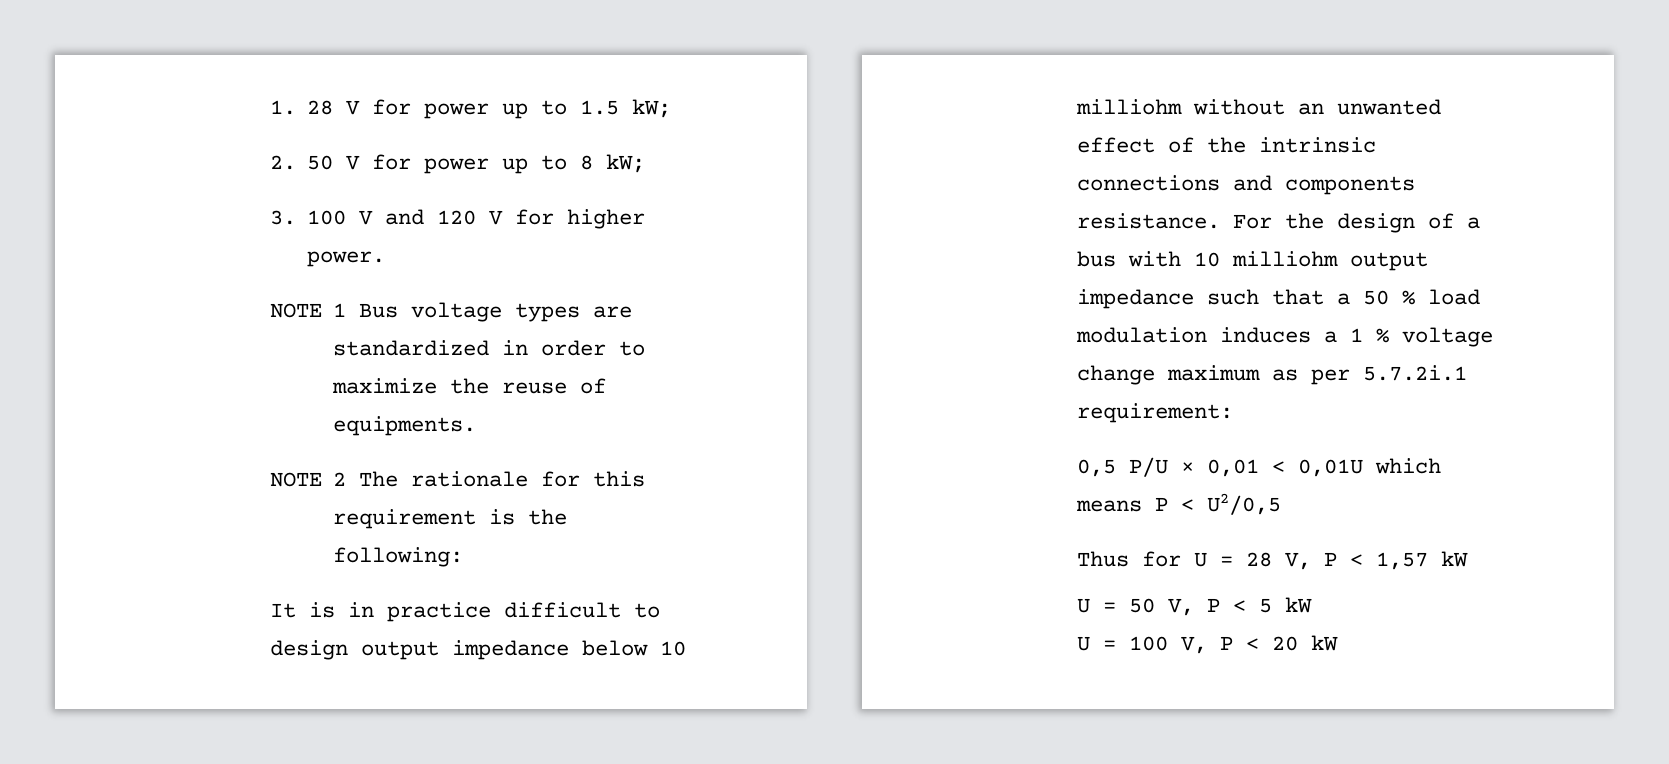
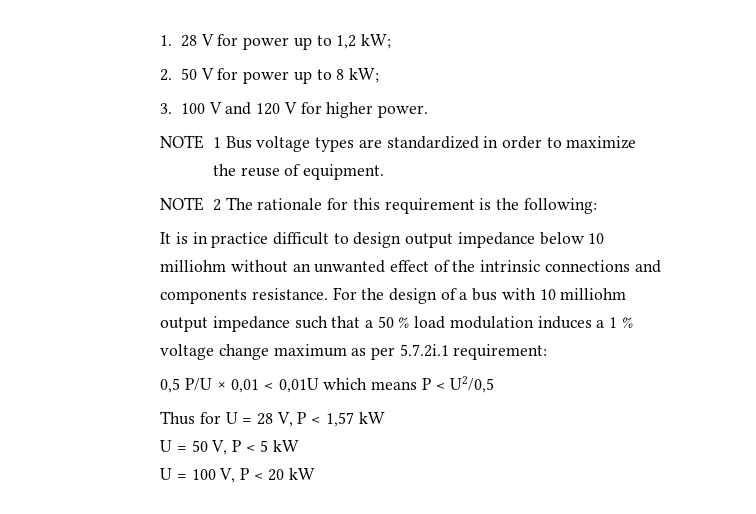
[580,100,620,115] 1.5 -> [336,35,357,49] 1,2
[333,416,477,436] equipments. -> [303,164,385,180] equipment.

